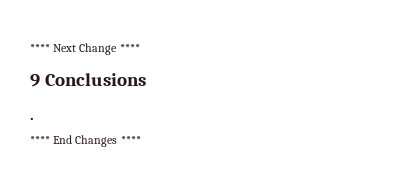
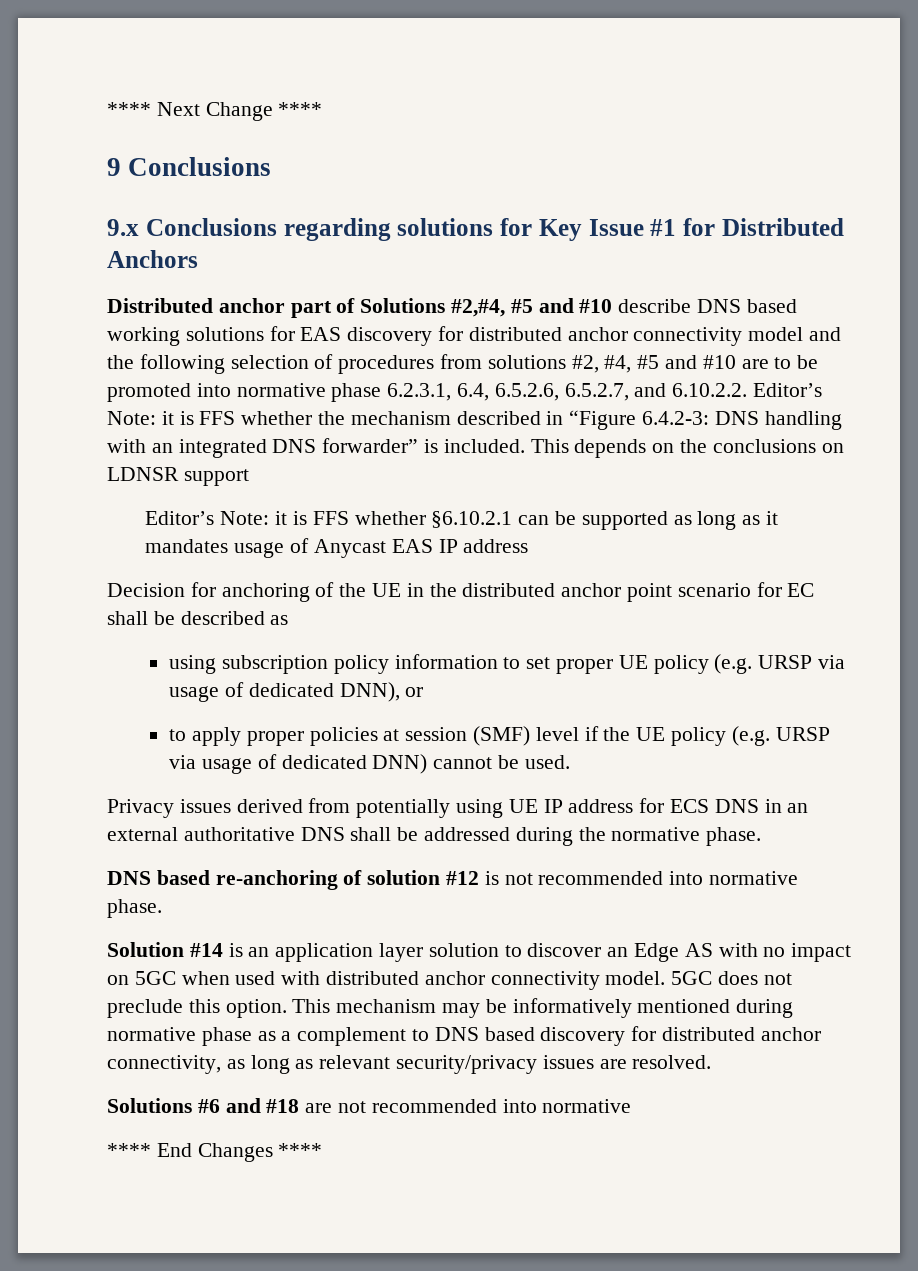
[30,117,34,120] . -> [107,218,844,241] [107,250,198,268] [107,298,797,318] [107,326,842,346] [107,354,819,374] [107,383,823,402] [107,410,842,430] [107,438,844,458] [107,467,249,486] [145,511,778,530] [145,538,529,558] [107,582,815,602] [107,611,289,625] [169,654,845,674] [169,682,424,702] [169,726,830,746] [169,754,570,774] [107,798,809,818] [107,827,762,846] [107,870,799,890] [107,899,162,918] [107,942,852,962] [107,971,792,990] [107,998,794,1018] [107,1026,821,1046] [107,1055,712,1074] [107,1098,632,1113] 9.x Conclusions regarding solutions for Key Issue #1 for Distributed Anchors // Distributed anchor part of Solutions #2,#4, #5 and #10 describe DNS based working solutions for EAS discovery for distributed anchor connectivity model and the following selection of procedures from solutions #2, #4, #5 and #10 are to be promoted into normative phase 6.2.3.1, 6.4, 6.5.2.6, 6.5.2.7, and 6.10.2.2. Editor’s Note: it is FFS whether the mechanism described in “Figure 6.4.2-3: DNS handling with an integrated DNS forwarder” is included. This depends on the conclusions on LDNSR support // Editor’s Note: it is FFS whether §6.10.2.1 can be supported as long as it mandates usage of Anycast EAS IP address // Decision for anchoring of the UE in the distributed anchor point scenario for EC shall be described as // using subscription policy information to set proper UE policy (e.g. URSP via usage of dedicated DNN), or // to apply proper policies at session (SMF) level if the UE policy (e.g. URSP via usage of dedicated DNN) cannot be used. // Privacy issues derived from potentially using UE IP address for ECS DNS in an external authoritative DNS shall be addressed during the normative phase. // DNS based re-anchoring of solution #12 is not recommended into normative phase. // Solution #14 is an application layer solution to discover an Edge AS with no impact on 5GC when used with distributed anchor connectivity model. 5GC does not preclude this option. This mechanism may be informatively mentioned during normative phase as a complement to DNS based discovery for distributed anchor connectivity, as long as relevant security/privacy issues are resolved. // Solutions #6 and #18 are not recommended into normative

